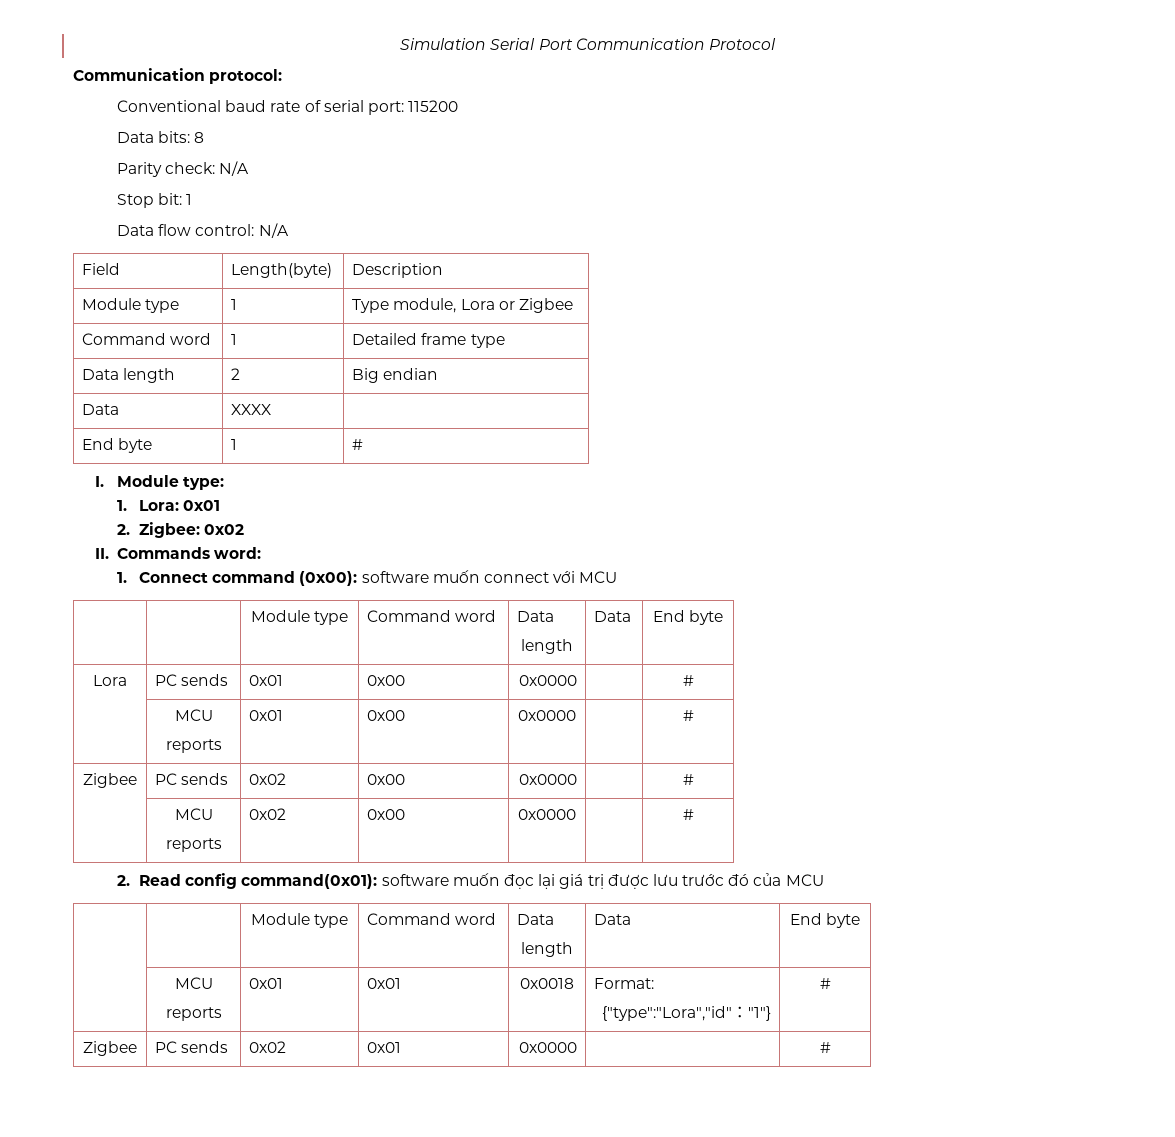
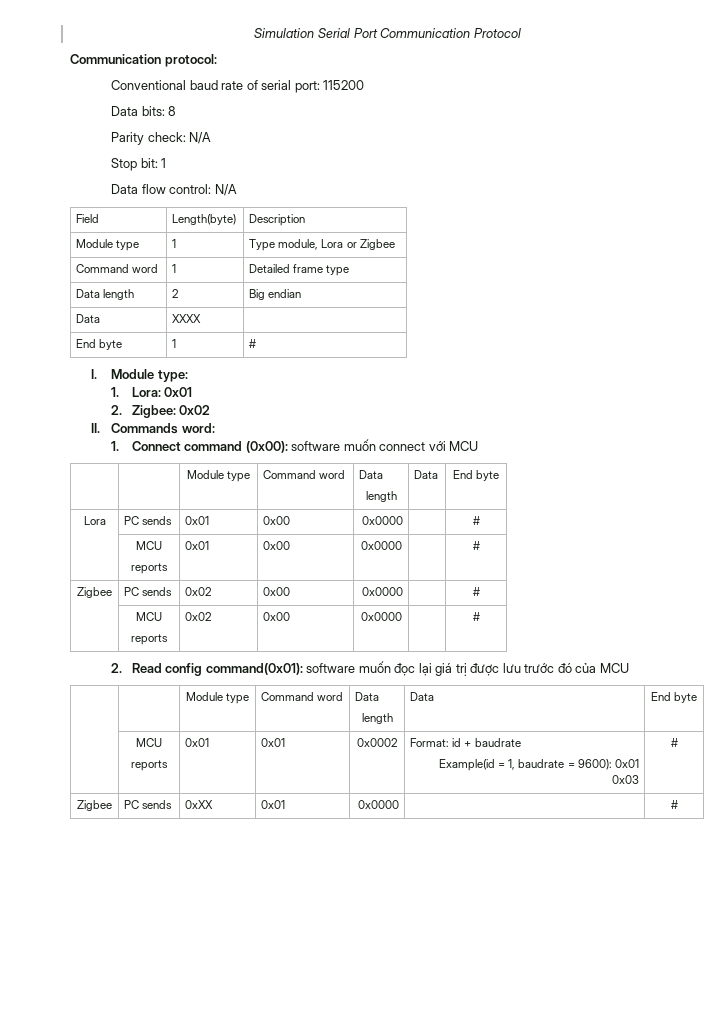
[520,978,574,989] 0x0018 -> [357,738,397,747] 0x0002
[601,1006,771,1021] [819,978,831,989] [83,1041,137,1056] [155,1041,229,1053] [249,1041,287,1053] // {"type":"Lora","id"："1"} | # // Zigbee | PC sends | 0x02 -> [452,738,521,747] [439,759,639,771] [611,775,639,784] [670,738,678,747] [77,800,112,811] [124,800,173,809] [185,800,214,809] id + baudrate // Example(id = 1, baudrate = 9600): 0x01 0x03 | # // Zigbee | PC sends | 0xXX

